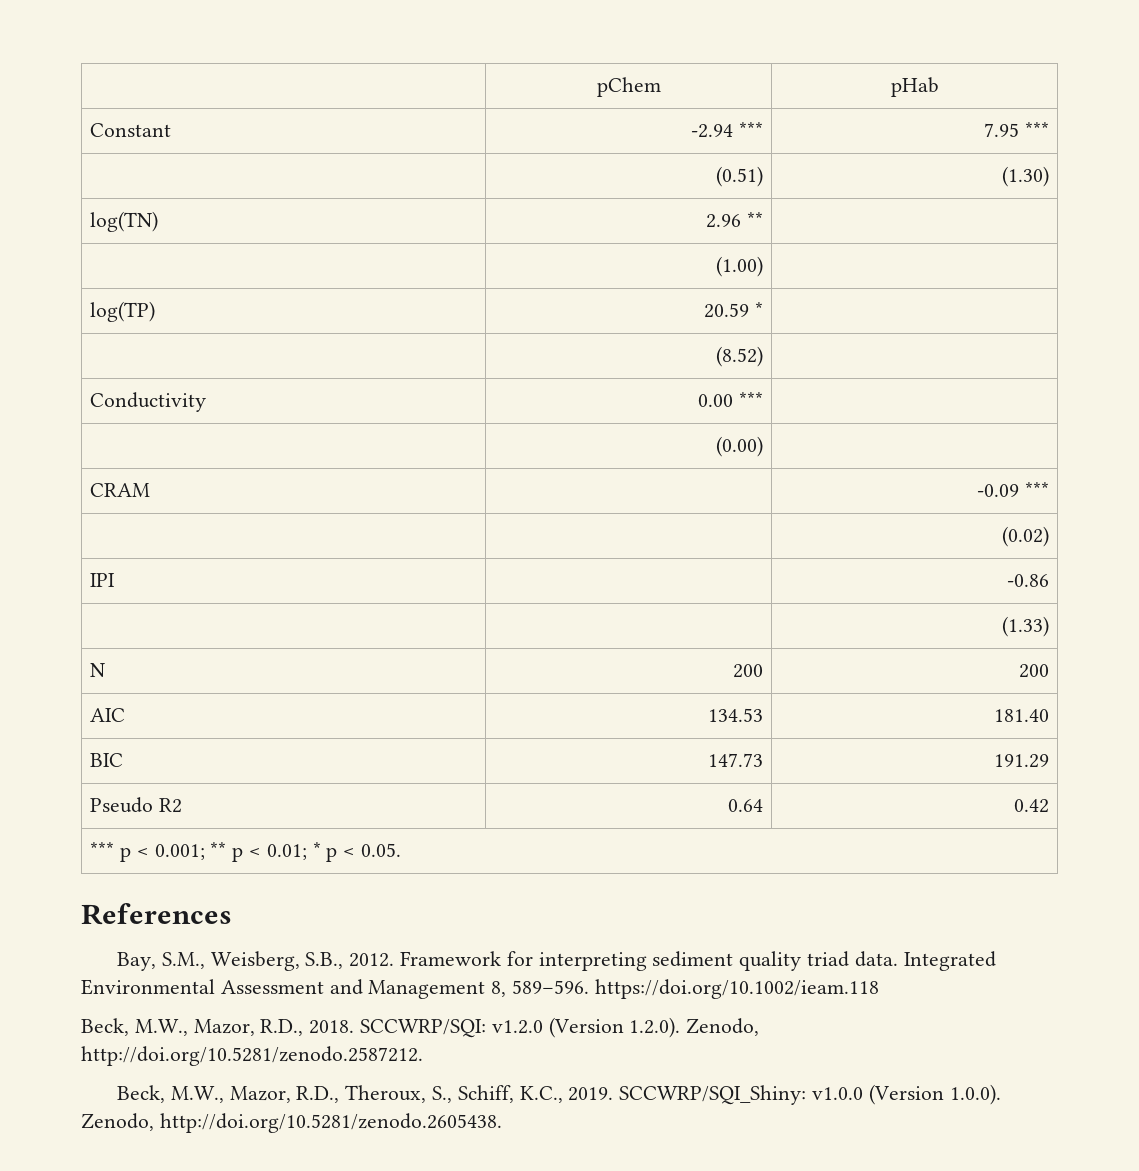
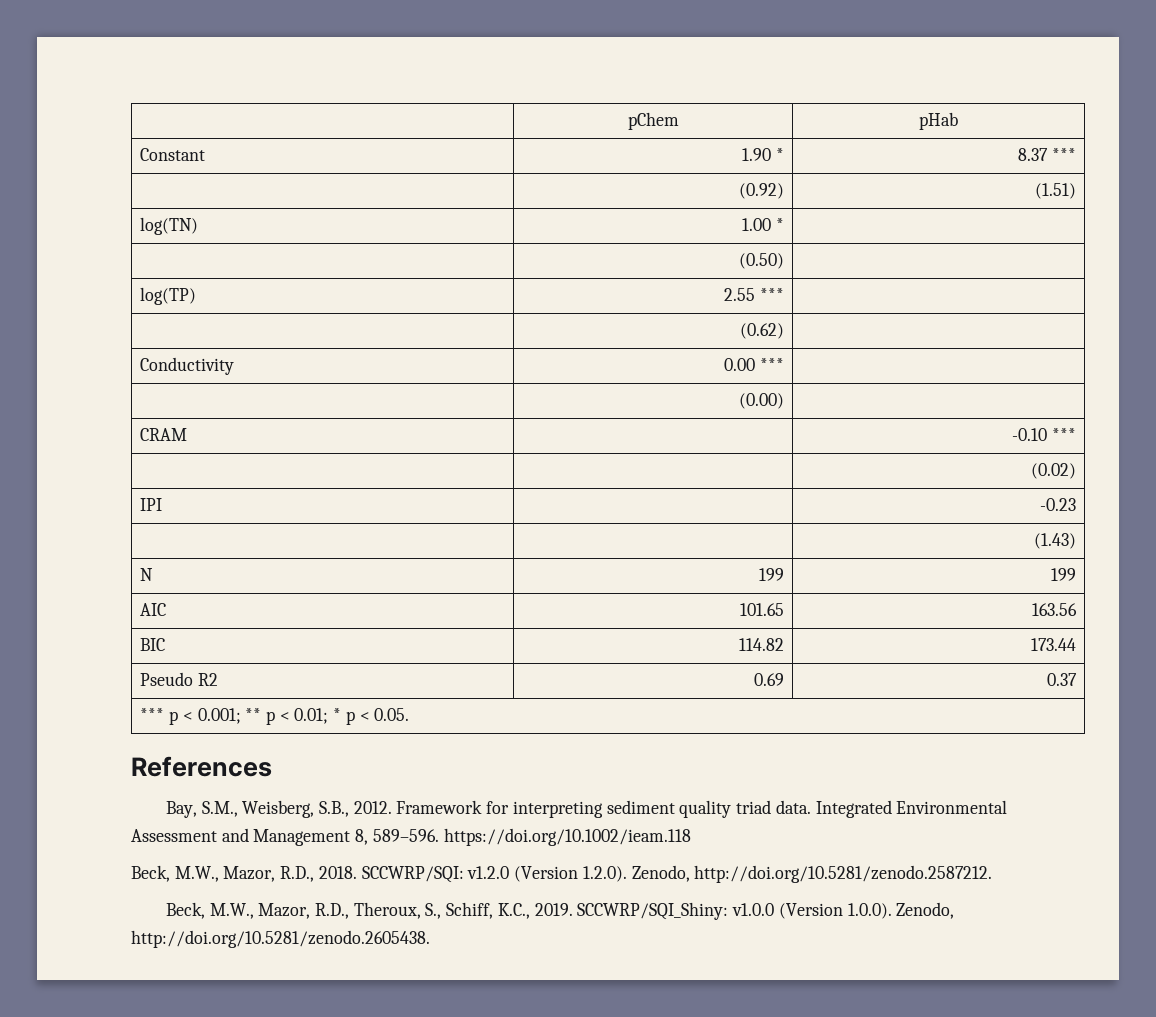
[691,122,763,138] [984,122,1049,137] [715,166,763,187] [1001,166,1049,187] -2.94 *** | 7.95 *** // | (0.51) | (1.30) -> [741,148,784,161] [1017,148,1076,161] [738,183,784,199] [1034,183,1076,199] 1.90 * | 8.37 *** // | (0.92) | (1.51)
[706,212,763,228] [715,256,763,277] [90,301,156,322] [704,302,763,318] [715,346,763,367] 2.96 ** | // | (1.00) | // log(TP) | 20.59 * | // | (8.52) -> [741,218,784,231] [738,253,784,269] [140,287,197,305] [723,288,784,301] [739,323,784,339] 1.00 * | // | (0.50) | // log(TP) | 2.55 *** | // | (0.62)
[977,484,1020,497] -0.09 -> [1011,428,1047,441] -0.10
[1006,574,1049,587] [1001,616,1049,637] -0.86 // | | (1.33) -> [1039,498,1076,511] [1033,533,1076,549] -0.23 // | | (1.43)
[732,664,763,678] [1018,664,1049,678] 200 | 200 -> [758,568,784,581] [1050,568,1076,581] 199 | 199
[707,708,763,722] [993,709,1049,722] 134.53 | 181.40 -> [739,603,784,616] [1031,603,1077,616] 101.65 | 163.56
[707,753,763,767] [993,754,1049,768] 147.73 | 191.29 -> [738,638,784,651] [1030,638,1076,651] 114.82 | 173.44
[727,799,763,812] [1013,799,1049,813] 0.64 | 0.42 -> [753,673,784,686] [1046,673,1077,686] 0.69 | 0.37

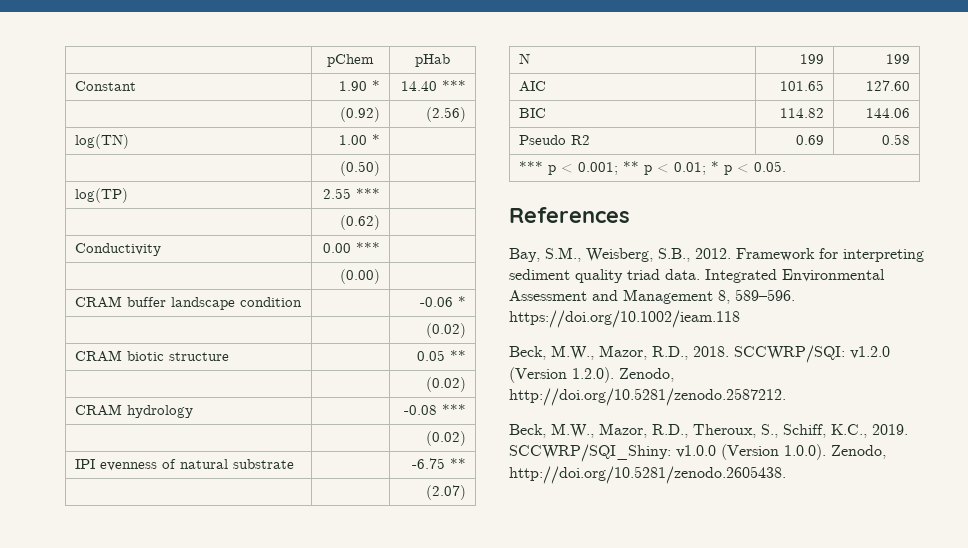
[1017,148,1048,161] 8.37 -> [401,81,438,91] 14.40
[1034,183,1076,199] (1.51) -> [426,107,467,122] (2.56)
[1011,428,1076,441] [1030,463,1076,479] [140,498,163,511] [1039,498,1076,511] [1033,533,1076,549] | | -0.10 *** // | | (0.02) // IPI | | -0.23 // | | (1.43) -> [126,297,302,310] [420,296,467,307] [426,323,467,338] [74,350,229,362] [417,350,467,361] [426,377,467,392] [74,404,193,418] [404,404,467,415] [426,431,467,446] [74,459,294,471] [412,458,467,469] [426,485,467,500] buffer landscape condition | | -0.06 * // | | (0.02) // CRAM biotic structure | | 0.05 ** // | | (0.02) // CRAM hydrology | | -0.08 *** // | | (0.02) // IPI evenness of natural substrate | | -6.75 ** // | | (2.07)
[1031,603,1077,616] 163.56 -> [866,80,911,91] 127.60
[1030,638,1076,651] 173.44 -> [866,108,911,118] 144.06
[1046,673,1077,686] 0.37 -> [882,134,911,145] 0.58

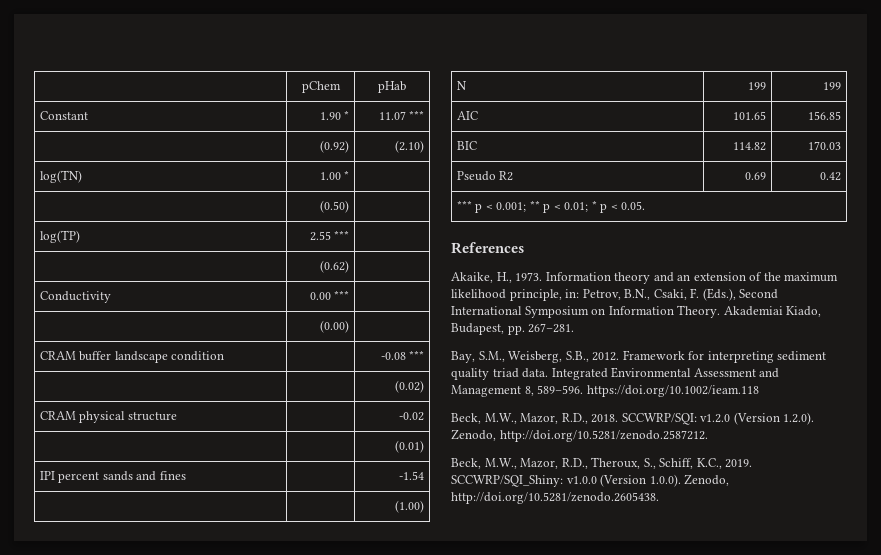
[401,81,438,91] 14.40 -> [378,111,406,120] 11.07
[426,107,467,122] (2.56) -> [395,140,425,153] (2.10)
[420,296,467,307] [426,323,467,338] [74,350,229,362] [417,350,467,361] [426,377,467,392] [74,404,193,418] [404,404,467,415] [426,431,467,446] [74,459,294,471] [412,458,467,469] [426,485,467,500] -0.06 * // | | (0.02) // CRAM biotic structure | | 0.05 ** // | | (0.02) // CRAM hydrology | | -0.08 *** // | | (0.02) // IPI evenness of natural substrate | | -6.75 ** // | | (2.07) -> [380,350,425,360] [395,380,425,393] [39,411,177,423] [399,412,425,421] [395,440,425,453] [39,471,186,483] [399,471,425,480] [395,500,425,513] -0.08 *** // | | (0.02) // CRAM physical structure | | -0.02 // | | (0.01) // IPI percent sands and fines | | -1.54 // | | (1.00)
[866,80,911,91] 127.60 -> [808,111,842,120] 156.85
[866,108,911,118] 144.06 -> [808,141,842,150] 170.03
[882,134,911,145] 0.58 -> [820,172,842,181] 0.42
(630, 215) none -> [451,272,839,284] [451,288,779,301] [451,305,822,318] [451,323,575,335] // Akaike, H., 1973. Information theory and an extension of the maximum likelihood principle, in: Petrov, B.N., Csaki, F. (Eds.), Second International Symposium on Information Theory. Akademiai Kiado, Budapest, pp. 267–281.

